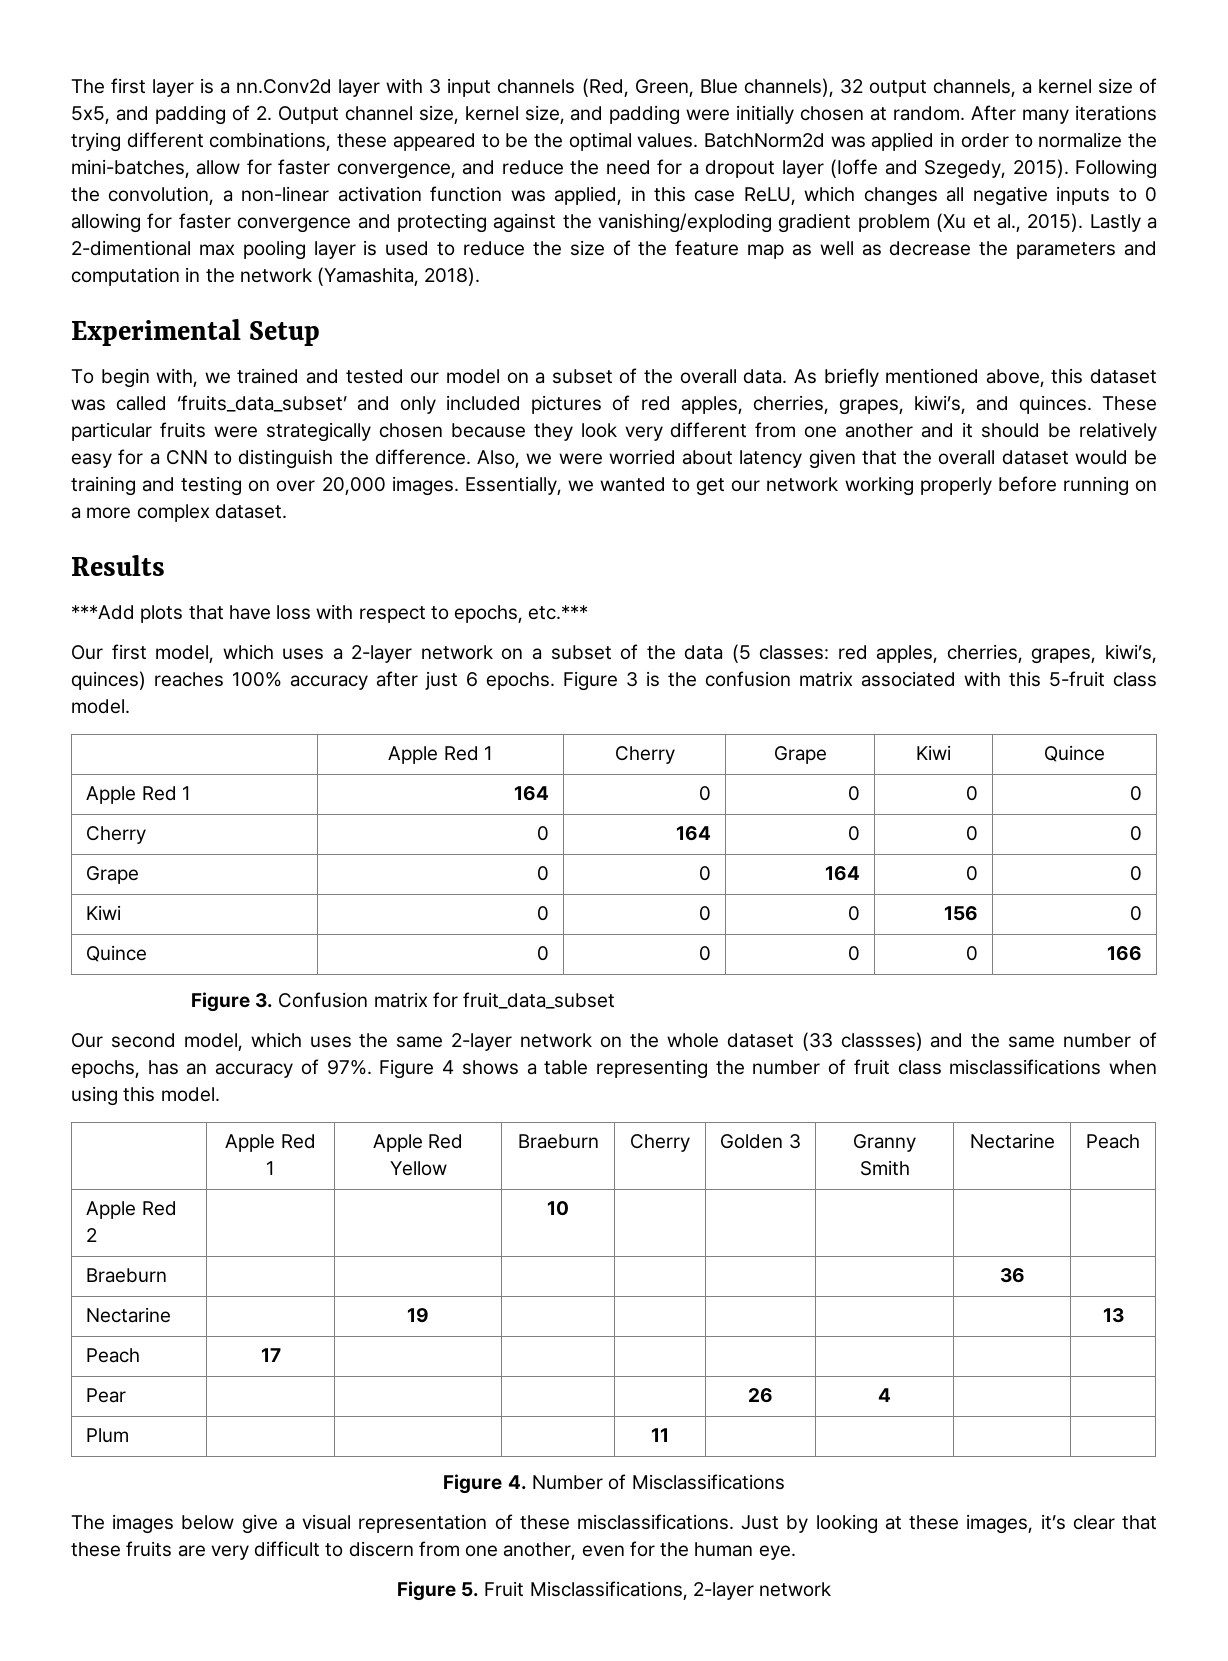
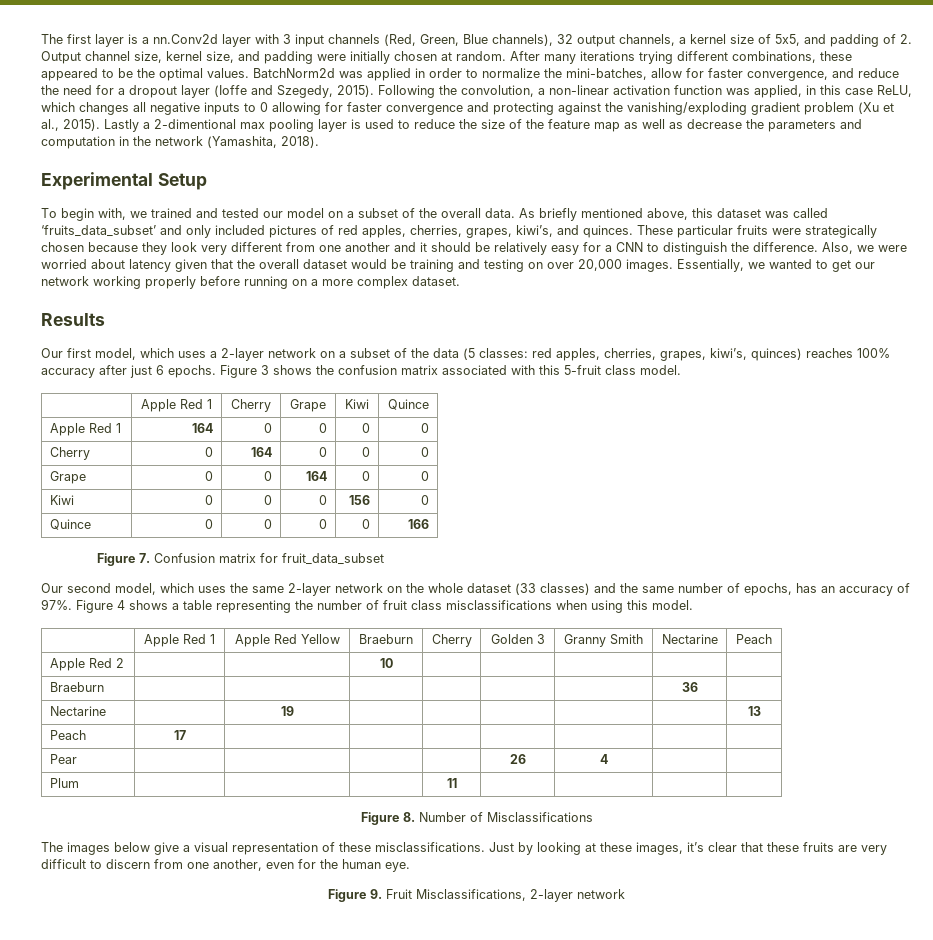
[71,604,589,623] // ***Add plots that have loss with respect to epochs, etc.*** -> (105, 319) none
[646,671,660,687] is -> [273,365,312,375] shows
[255,993,274,1008] 3. -> [138,553,150,563] 7.
[840,1032,923,1051] classses) -> [540,583,590,595] classes)
[507,1475,527,1490] 4. -> [402,812,415,822] 8.
[461,1582,480,1597] 5. -> [370,889,382,899] 9.

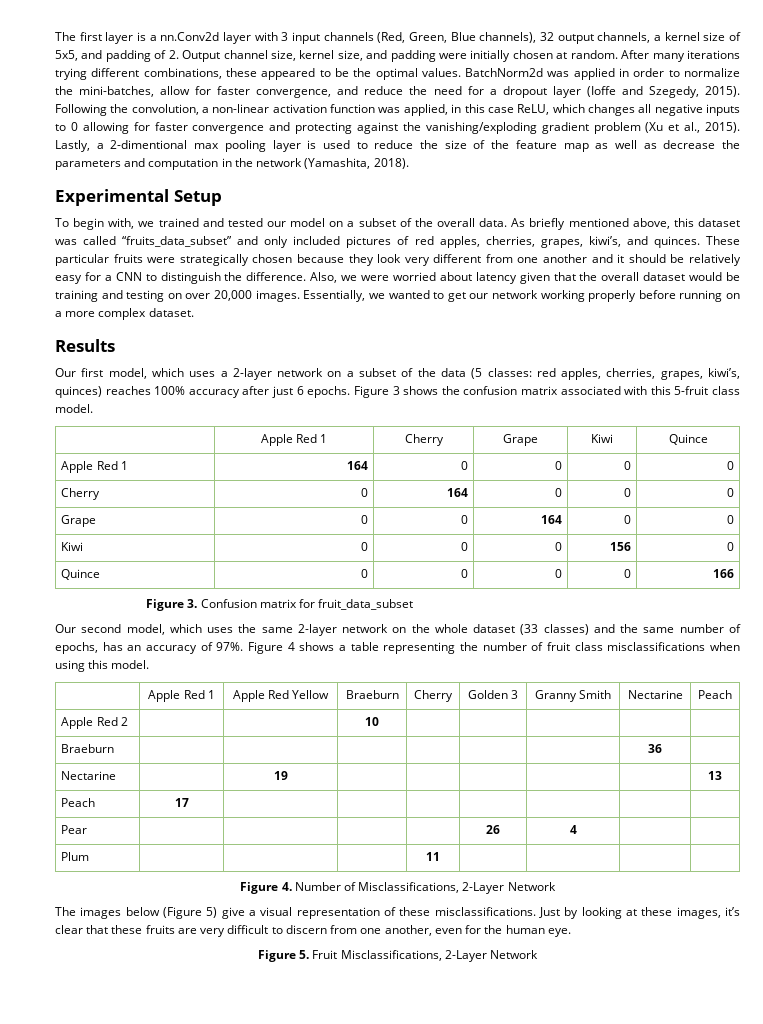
[104,119,139,132] Lastly -> [55,140,90,152] Lastly,
[41,225,156,237] ‘fruits_data_subset’ -> [122,236,233,247] “fruits_data_subset”
[138,553,150,563] 7. -> [187,599,198,608] 3.
[402,812,415,822] 8. -> [281,882,292,891] 4.
[486,812,593,822] Misclassifications -> [358,882,556,894] Misclassifications, 2-Layer Network
(150, 847) none -> [163,907,218,919] (Figure 5)
[370,889,382,899] 9. -> [299,950,310,959] 5.
[530,889,625,902] 2-layer network -> [444,950,539,962] 2-Layer Network

